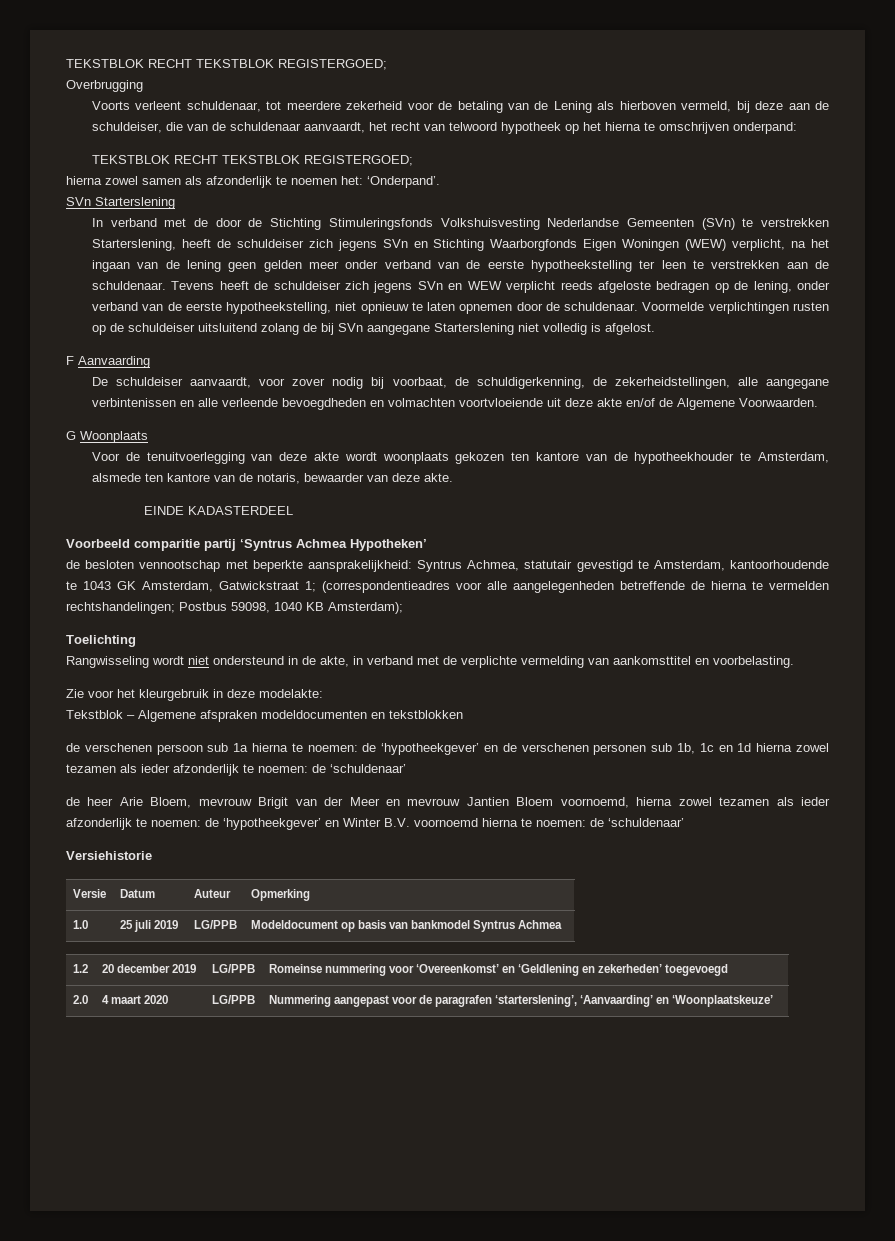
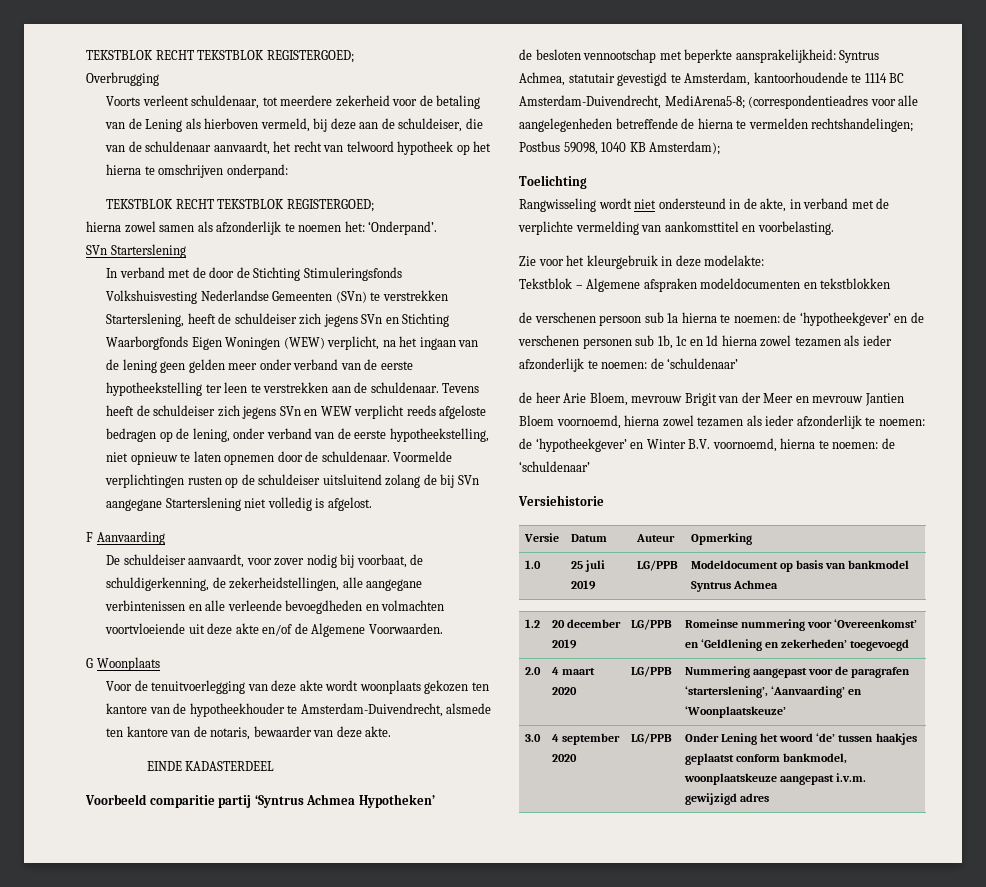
[758,452,830,463] Amsterdam, -> [300,703,443,717] Amsterdam-Duivendrecht,
[83,581,316,592] 1043 GK Amsterdam, Gatwickstraat 1; -> [864,73,905,83] [519,95,745,109] 1114 BC Amsterdam-Duivendrecht, MediArena5-8;
[414,818,478,827] voornoemd -> [712,438,777,452] voornoemd,
(774, 1001) none -> [524,734,541,742] [551,733,621,745] [551,754,577,762] [630,733,672,744] [684,733,917,745] [684,753,848,765] [683,773,867,785] [684,793,770,805] // 3.0 | 4 september 2020 | LG/PPB | Onder Lening het woord ‘de’ tussen haakjes geplaatst conform bankmodel, woonplaatskeuze aangepast i.v.m. gewijzigd adres

